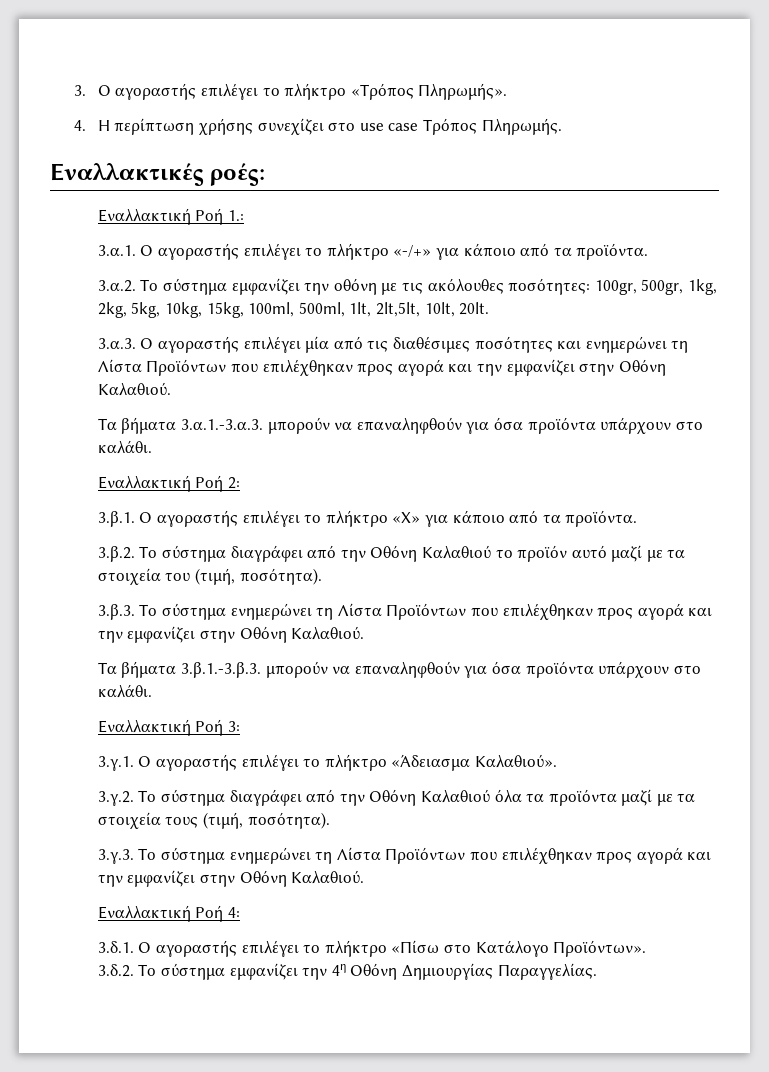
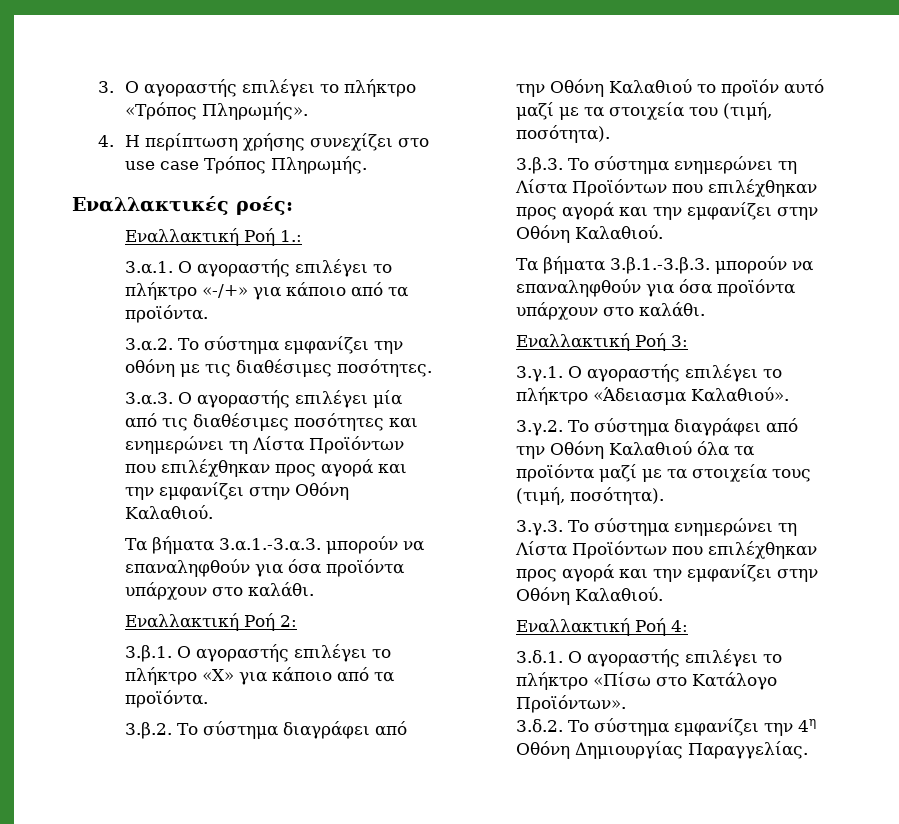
[427,278,717,295] [97,302,490,318] ακόλουθες ποσότητες: 100gr, 500gr, 1kg, 2kg, 5kg, 10kg, 15kg, 100ml, 500ml, 1lt, 2lt,5lt, 10lt, 20lt. -> [235,359,432,377] διαθέσιμες ποσότητες.

